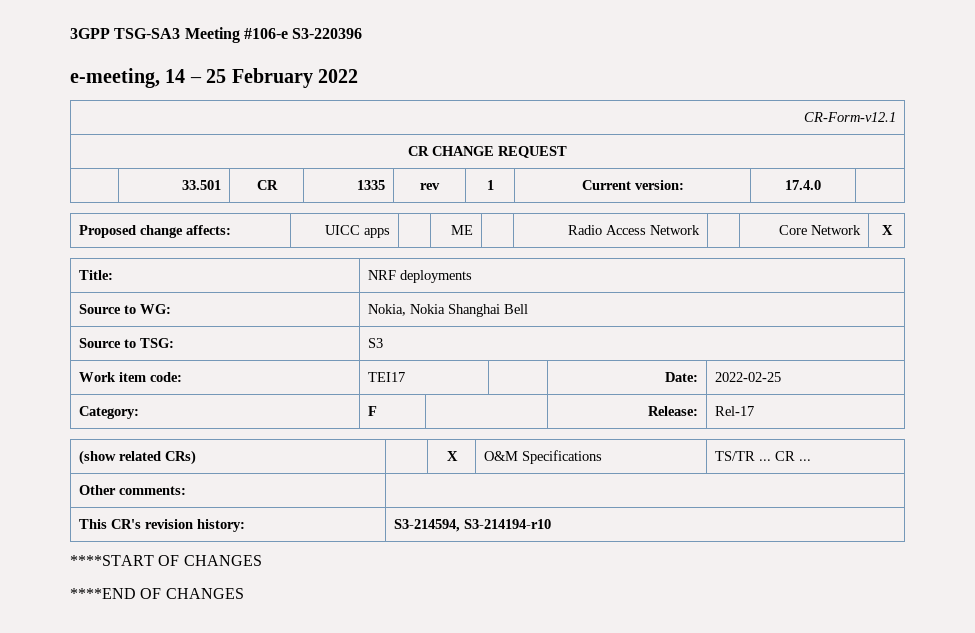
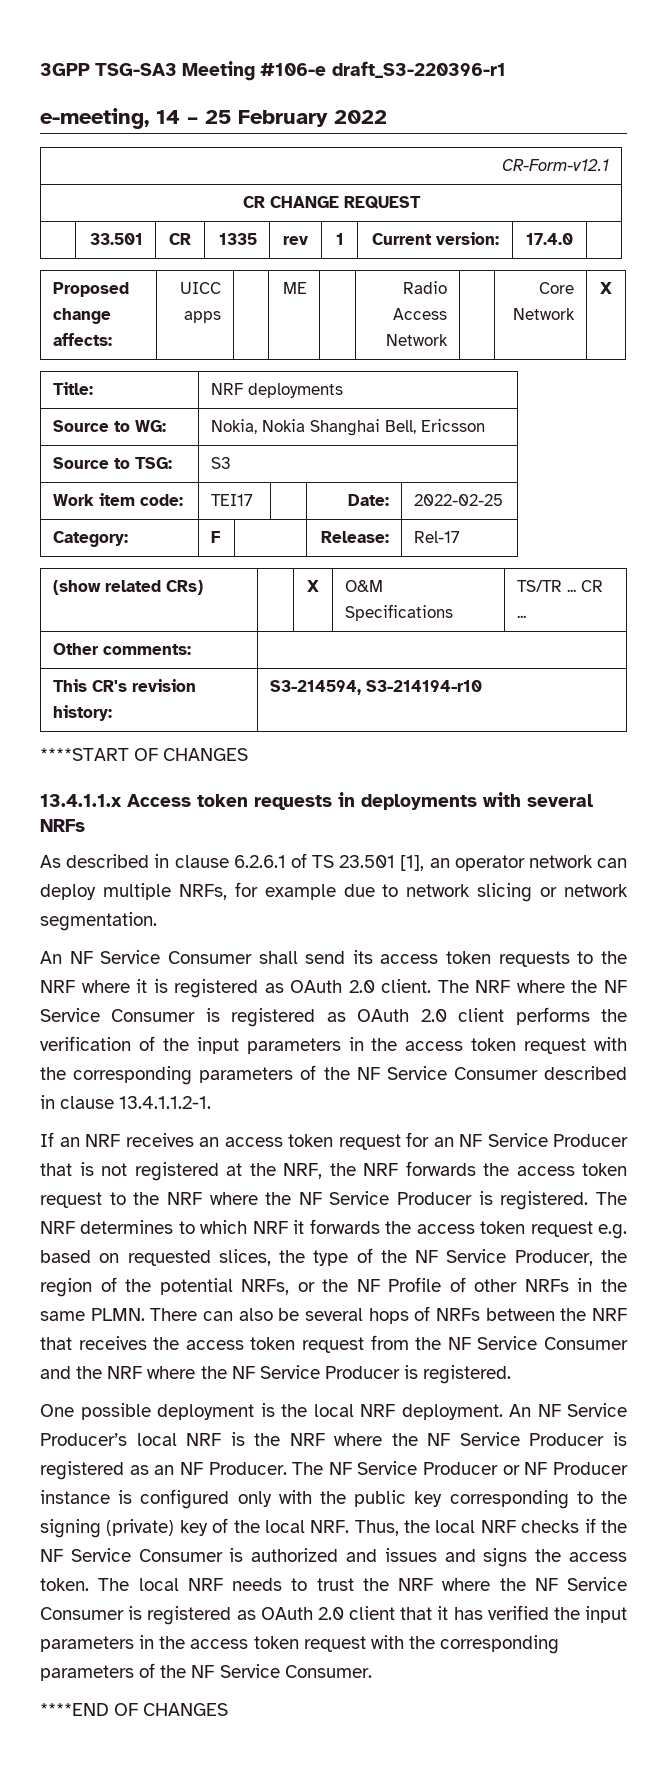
[292,28,363,39] S3-220396 -> [331,61,506,78] draft_S3-220396-r1
[503,304,528,314] Bell -> [385,419,486,434] Bell, Ericsson
(262, 560) none -> [40,792,593,810] [40,819,85,832] [40,853,627,871] [40,882,628,902] [40,912,157,931] [40,950,627,967] [40,979,627,998] [40,1007,628,1027] [40,1036,627,1054] [40,1065,627,1085] [40,1095,212,1109] [40,1132,628,1150] [40,1161,627,1181] [40,1191,627,1210] [40,1219,627,1239] [40,1248,627,1266] [40,1277,627,1297] [40,1306,627,1324] [40,1335,629,1353] [40,1365,512,1384] [40,1403,627,1420] [40,1432,627,1446] [40,1461,628,1480] [40,1489,628,1509] [40,1518,627,1538] [40,1548,627,1567] [40,1577,627,1591] [40,1605,627,1625] [40,1635,560,1654] [40,1663,372,1681] // 13.4.1.1.x Access token requests in deployments with several NRFs // As described in clause 6.2.6.1 of TS 23.501 [1], an operator network can deploy multiple NRFs, for example due to network slicing or network segmentation. // An NF Service Consumer shall send its access token requests to the NRF where it is registered as OAuth 2.0 client. The NRF where the NF Service Consumer is registered as OAuth 2.0 client performs the verification of the input parameters in the access token request with the corresponding parameters of the NF Service Consumer described in clause 13.4.1.1.2-1. // If an NRF receives an access token request for an NF Service Producer that is not registered at the NRF, the NRF forwards the access token request to the NRF where the NF Service Producer is registered. The NRF determines to which NRF it forwards the access token request e.g. based on requested slices, the type of the NF Service Producer, the region of the potential NRFs, or the NF Profile of other NRFs in the same PLMN. There can also be several hops of NRFs between the NRF that receives the access token request from the NF Service Consumer and the NRF where the NF Service Producer is registered. // One possible deployment is the local NRF deployment. An NF Service Producer’s local NRF is the NRF where the NF Service Producer is registered as an NF Producer. The NF Service Producer or NF Producer instance is configured only with the public key corresponding to the signing (private) key of the local NRF. Thus, the local NRF checks if the NF Service Consumer is authorized and issues and signs the access token. The local NRF needs to trust the NRF where the NF Service Consumer is registered as OAuth 2.0 client that it has verified the input parameters in the access token request with the corresponding parameters of the NF Service Consumer.

